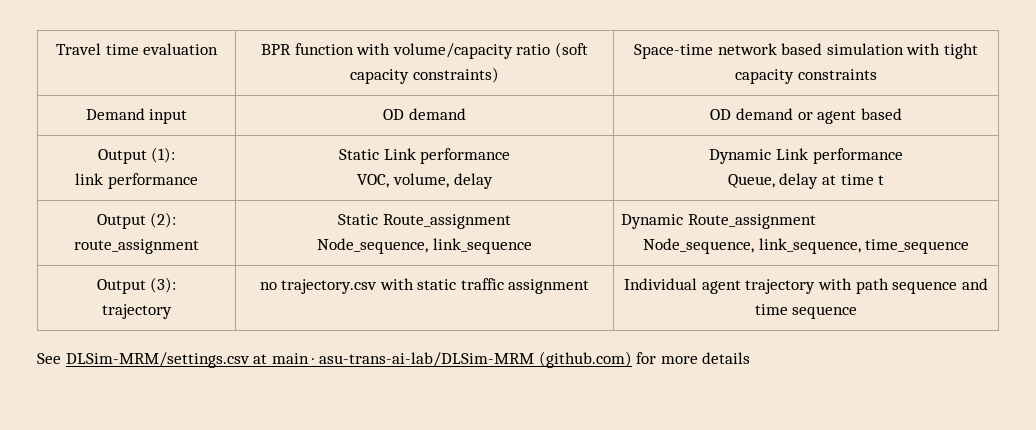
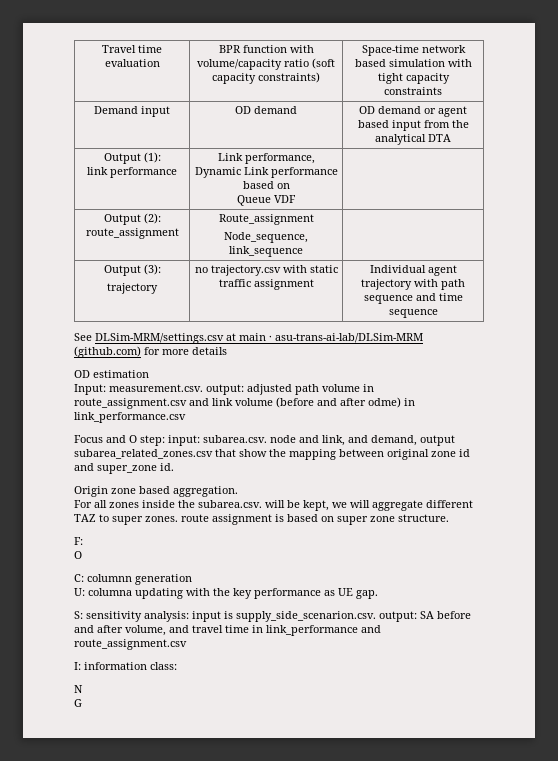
(902, 114) none -> [391,120,469,131] [375,134,451,145] input from the analytical DTA
[338,148,511,164] [357,173,493,189] [709,148,903,164] [727,173,885,189] Static Link performance // VOC, volume, delay | Dynamic Link performance // Queue, delay at time t -> [217,153,315,164] [194,167,338,178] [242,181,290,189] [237,195,296,206] Link performance, Dynamic Link performance based on // Queue VDF |
[338,214,379,225] Static -> (179, 233) none
[621,214,816,229] [642,238,970,254] Dynamic Route_assignment // Node_sequence, link_sequence, time_sequence -> (303, 251) none
(751, 358) none -> [74,370,149,378] [74,384,374,395] [74,397,415,409] [74,412,186,423] [74,435,455,446] [74,449,470,460] [74,463,174,474] [74,486,238,497] [74,500,473,511] [74,514,449,525] [74,537,83,545] [74,551,82,559] [74,574,192,585] [74,588,378,599] [74,611,471,622] [74,625,381,636] [74,639,187,650] [74,662,177,670] [74,685,83,693] [74,699,82,707] // OD estimation // Input: measurement.csv. output: adjusted path volume in route_assignment.csv and link volume (before and after odme) in link_performance.csv // Focus and O step: input: subarea.csv. node and link, and demand, output subarea_related_zones.csv that show the mapping between original zone id and super_zone id. // Origin zone based aggregation. // For all zones inside the subarea.csv. will be kept, we will aggregate different TAZ to super zones. route assignment is based on super zone structure. // F: // O // C: columnn generation // U: columna updating with the key performance as UE gap. // S: sensitivity analysis: input is supply_side_scenarion.csv. output: SA before and after volume, and travel time in link_performance and route_assignment.csv // I: information class: // N // G

